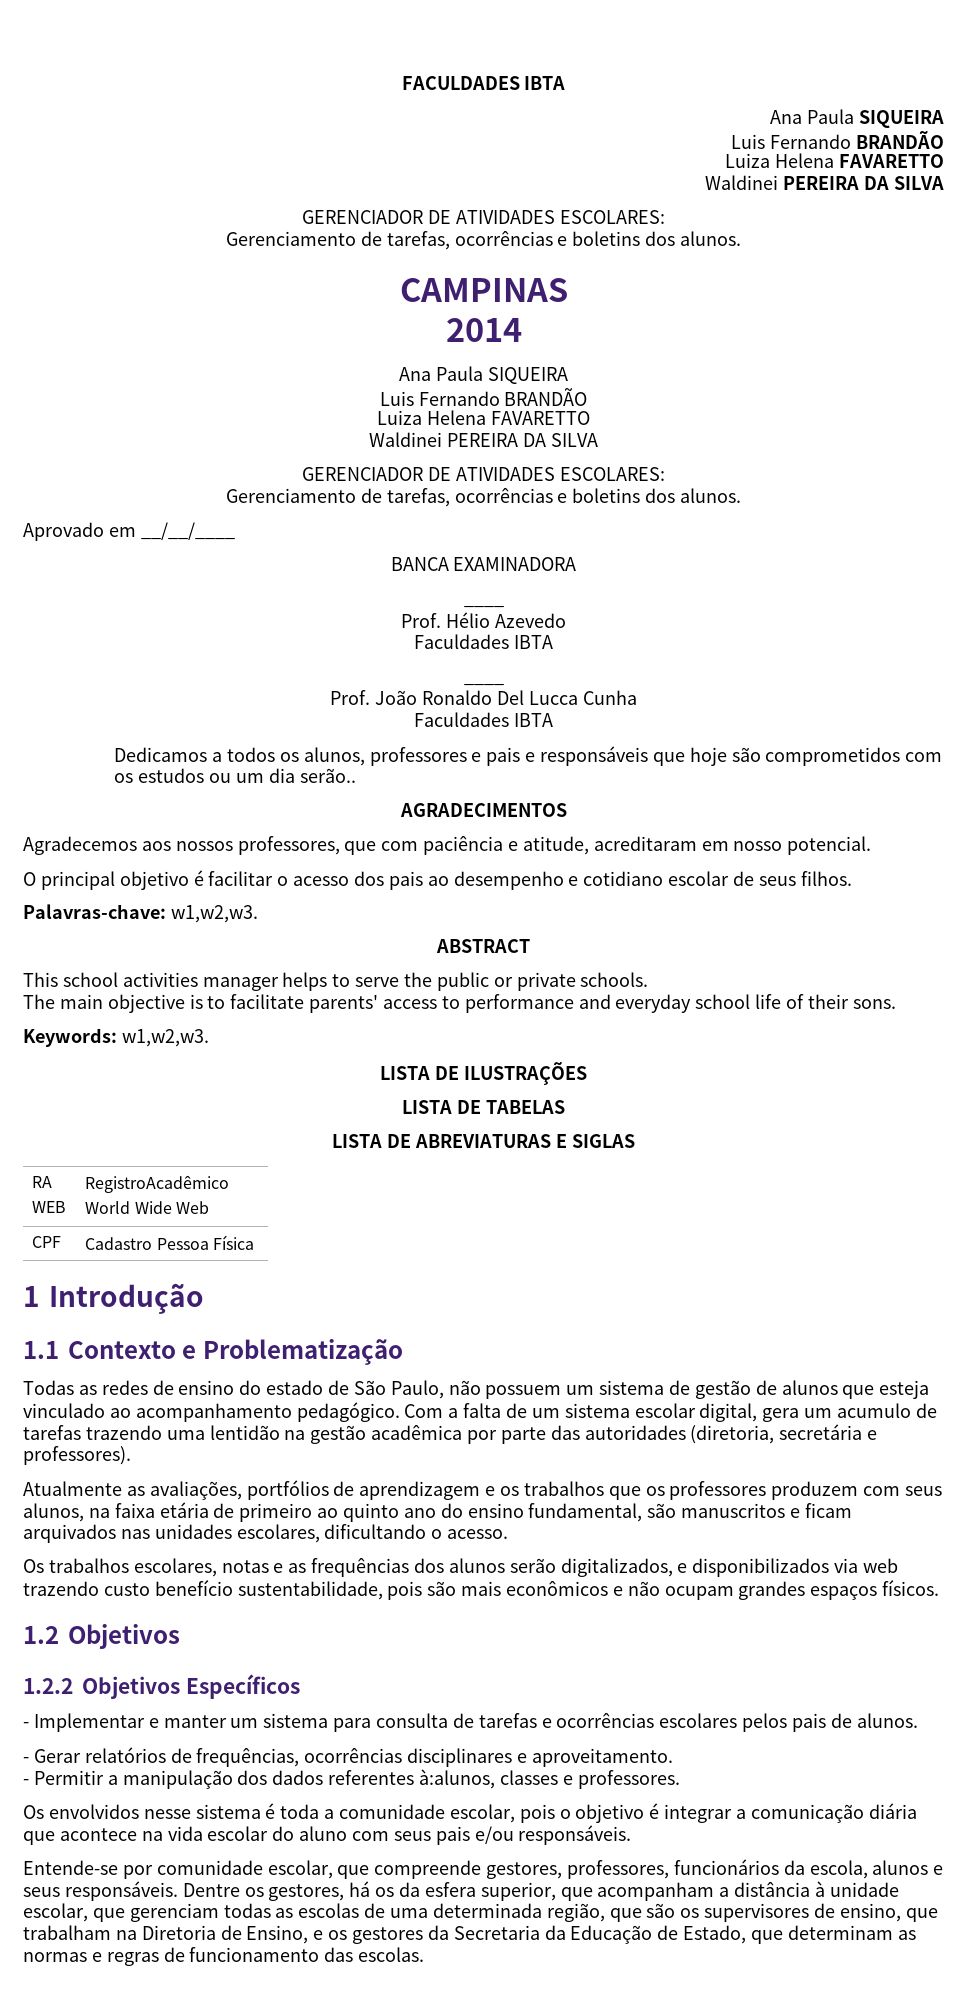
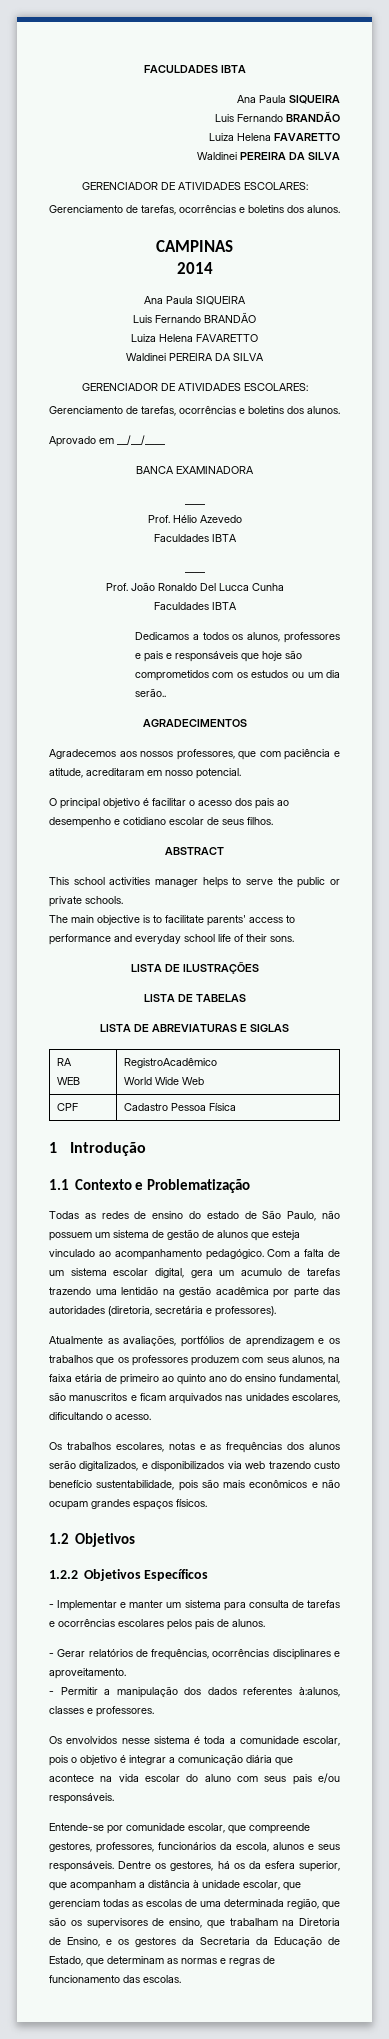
[23,904,258,923] // Palavras-chave: w1,w2,w3. -> (273, 821) none
[23,1028,209,1047] // Keywords: w1,w2,w3. -> (294, 939) none

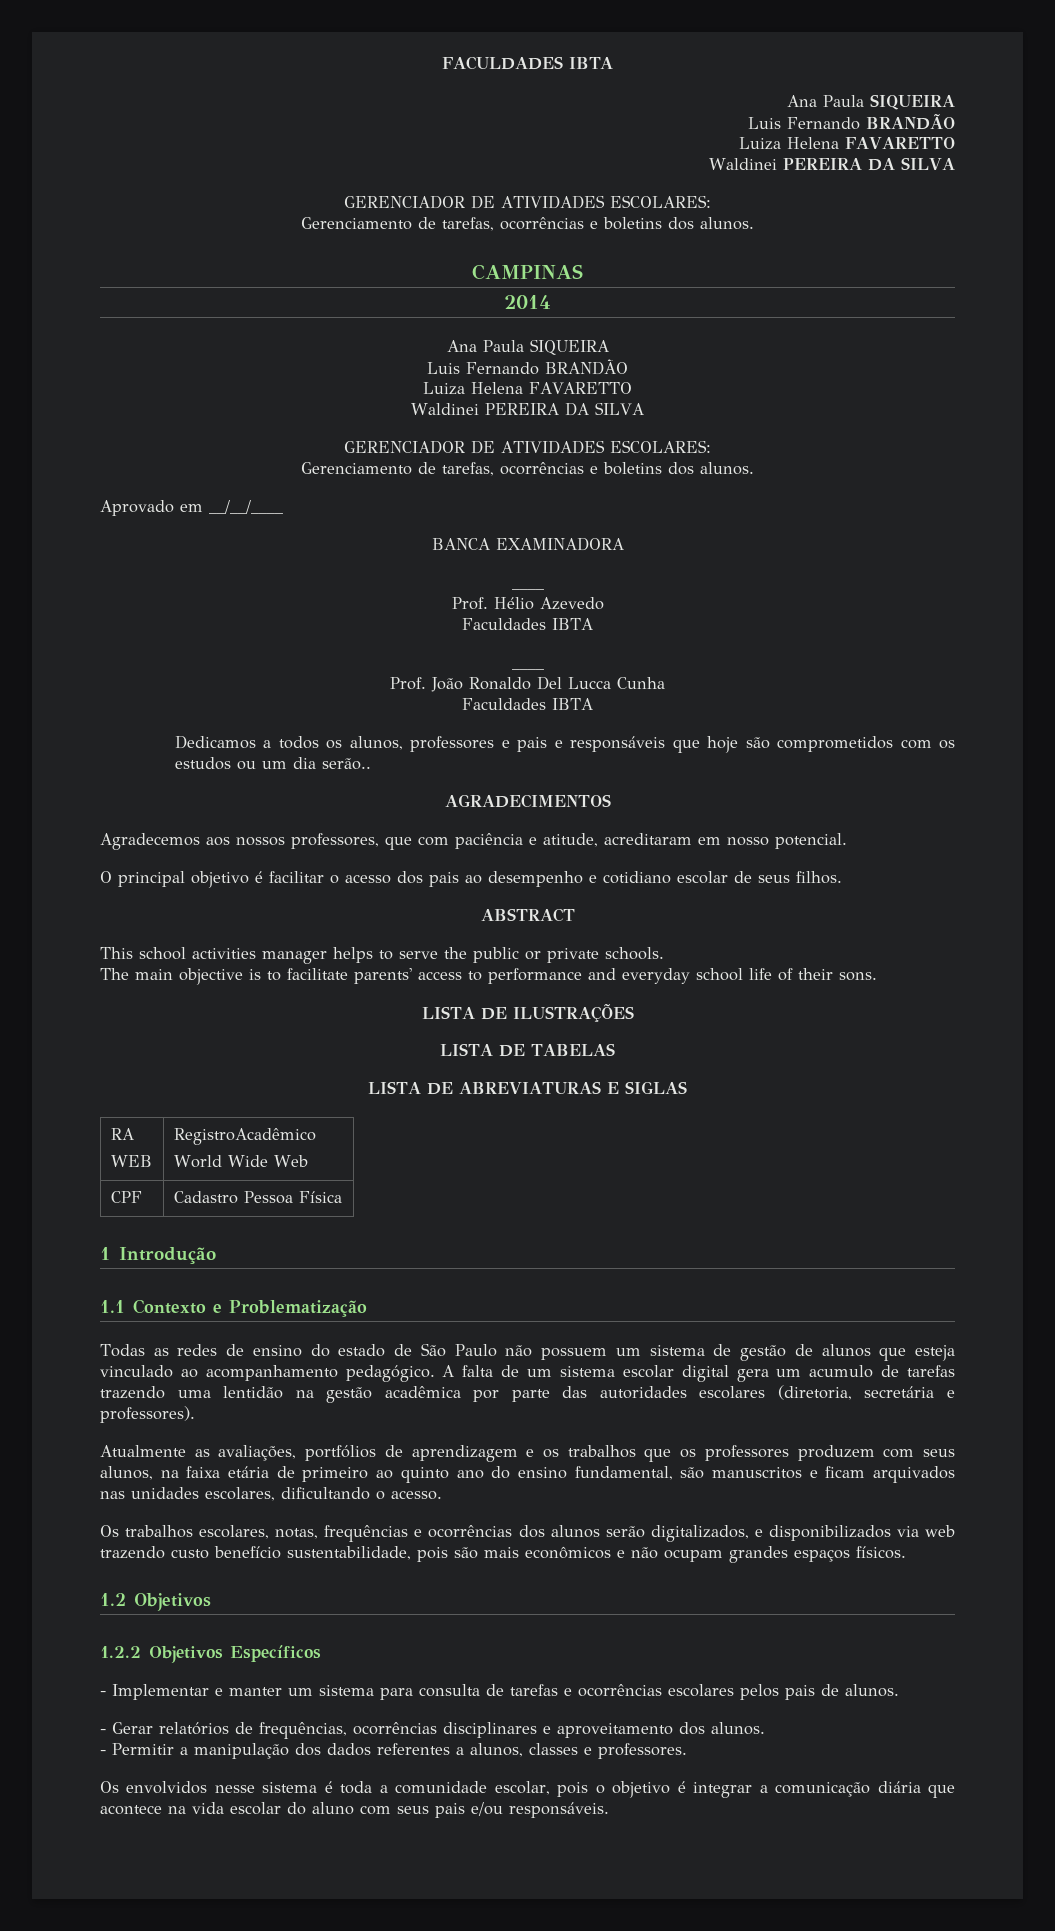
[287,1211,317,1221] Paulo, -> [454,1344,497,1357] Paulo
[267,1249,301,1257] Com a -> [442,1365,455,1377] A
[154,1268,184,1278] digital, -> [681,1365,729,1382] digital
(105, 1310) none -> [699,1386,766,1399] escolares
[168,1442,283,1453] notas e as frequências -> [275,1525,513,1542] notas, frequências e ocorrências
[49,1668,126,1679] aproveitamento. -> [557,1722,765,1738] aproveitamento dos alunos.
[299,1687,341,1697] à:alunos, -> [456,1743,523,1757] a alunos,
[49,1823,310,1834] [49,1842,340,1853] [49,1861,340,1872] [49,1880,301,1891] [49,1898,340,1910] [49,1917,340,1929] [49,1936,340,1947] [49,1956,275,1967] [49,1975,181,1983] // Entende-se por comunidade escolar, que compreende gestores, professores, funcionários da escola, alunos e seus responsáveis. Dentre os gestores, há os da esfera superior, que acompanham a distância à unidade escolar, que gerenciam todas as escolas de uma determinada região, que são os supervisores de ensino, que trabalham na Diretoria de Ensino, e os gestores da Secretaria da Educação de Estado, que determinam as normas e regras de funcionamento das escolas. -> (609, 1810) none

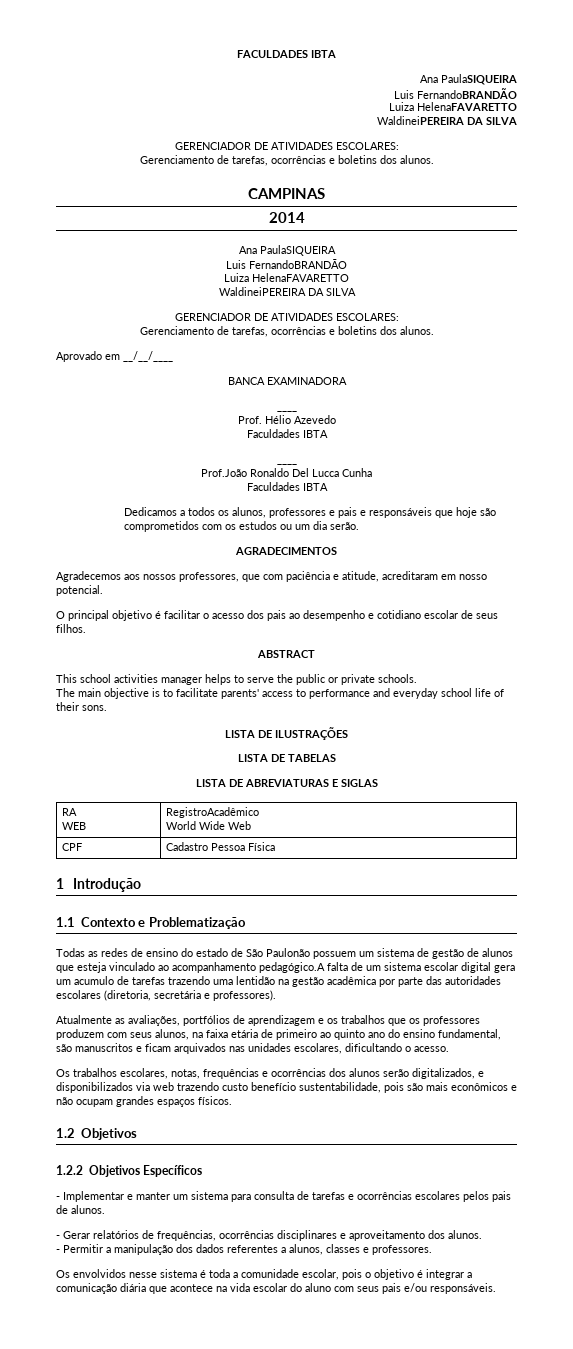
[823,94,955,110] [748,114,955,130] [739,137,956,150] [709,158,863,170] Paula SIQUEIRA // Luis Fernando BRANDÃO // Luiza Helena FAVARETTO // Waldinei PEREIRA -> [441,74,517,85] [394,88,517,99] [389,102,517,111] [377,116,464,125] PaulaSIQUEIRA // Luis FernandoBRANDÃO // Luiza HelenaFAVARETTO // WaldineiPEREIRA
[482,339,609,355] [427,359,628,375] [422,382,633,395] [411,403,560,415] Paula SIQUEIRA // Luis Fernando BRANDÃO // Luiza Helena FAVARETTO // Waldinei PEREIRA -> [259,245,336,256] [226,259,347,269] [224,273,349,282] [218,287,306,296] PaulaSIQUEIRA // Luis FernandoBRANDÃO // Luiza HelenaFAVARETTO // WaldineiPEREIRA
[390,677,463,692] Prof. João -> [201,469,247,477] Prof.João
[321,758,371,770] serão.. -> [329,522,359,530] serão.
[454,1344,533,1357] Paulo não -> [266,948,310,957] Paulonão
[345,1365,455,1382] pedagógico. A -> [259,962,325,973] pedagógico.A

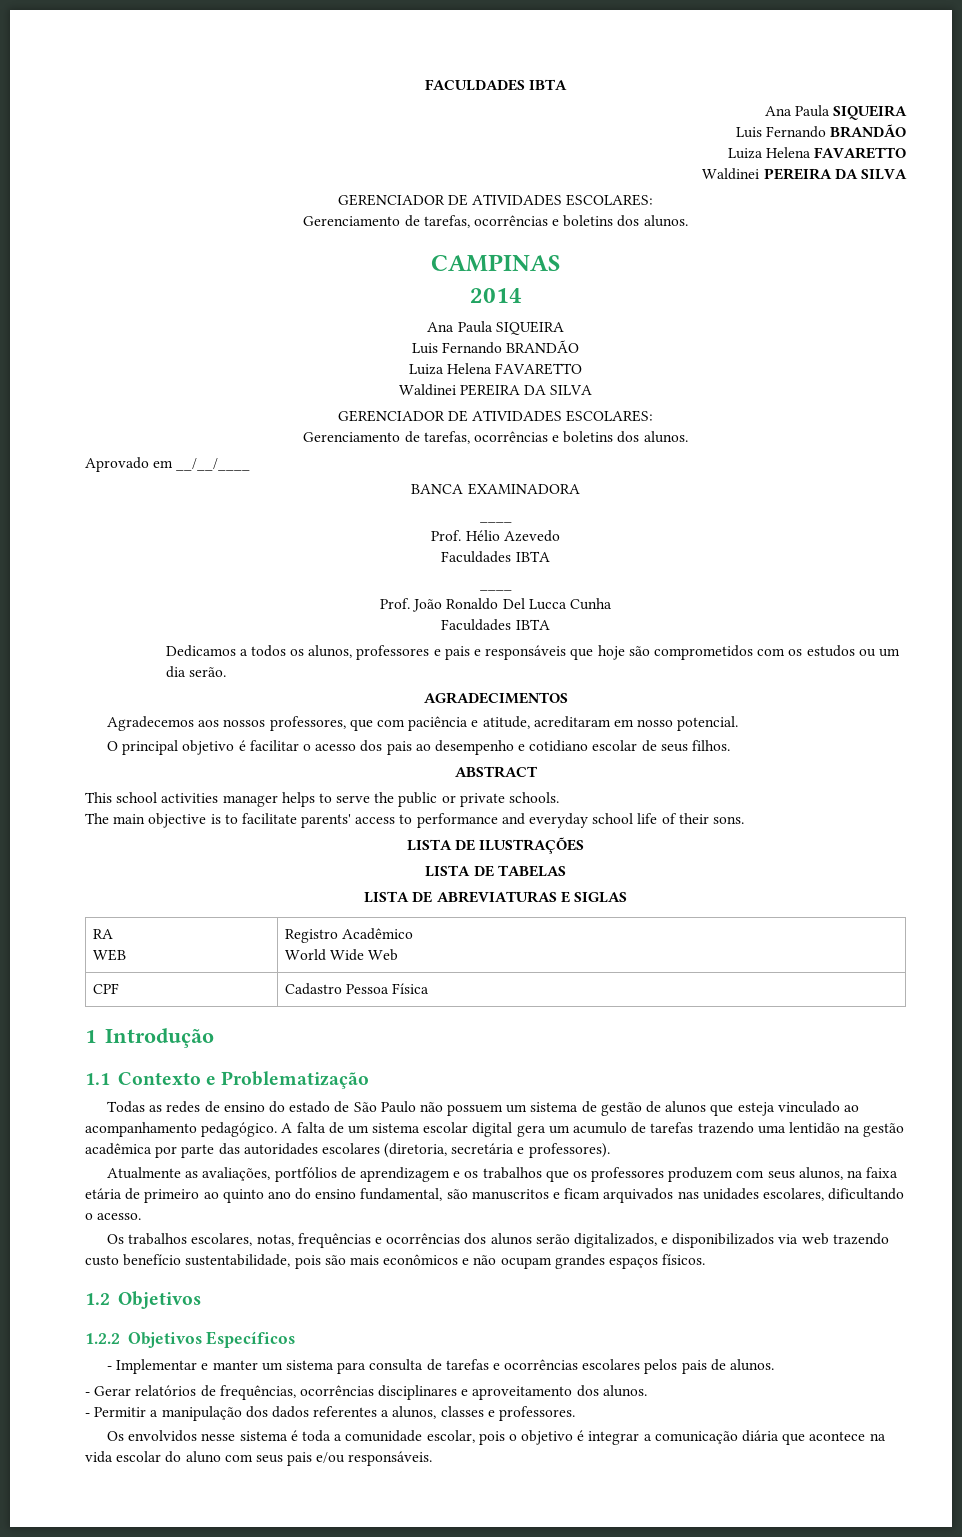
[441,74,517,85] [394,88,517,99] [389,102,517,111] [377,116,464,125] PaulaSIQUEIRA // Luis FernandoBRANDÃO // Luiza HelenaFAVARETTO // WaldineiPEREIRA -> [794,105,907,120] [735,124,906,138] [727,147,906,159] [702,168,832,180] Paula SIQUEIRA // Luis Fernando BRANDÃO // Luiza Helena FAVARETTO // Waldinei PEREIRA
[259,245,336,256] [226,259,347,269] [224,273,349,282] [218,287,306,296] PaulaSIQUEIRA // Luis FernandoBRANDÃO // Luiza HelenaFAVARETTO // WaldineiPEREIRA -> [457,321,564,335] [411,340,580,354] [408,363,583,375] [398,384,520,396] Paula SIQUEIRA // Luis Fernando BRANDÃO // Luiza Helena FAVARETTO // Waldinei PEREIRA
[201,469,247,477] Prof.João -> [380,598,443,612] Prof. João
[165,807,259,818] RegistroAcadêmico -> [284,928,414,943] Registro Acadêmico
[266,948,310,957] Paulonão -> [380,1101,443,1113] Paulo não
[259,962,325,973] pedagógico.A -> [201,1122,293,1137] pedagógico. A

